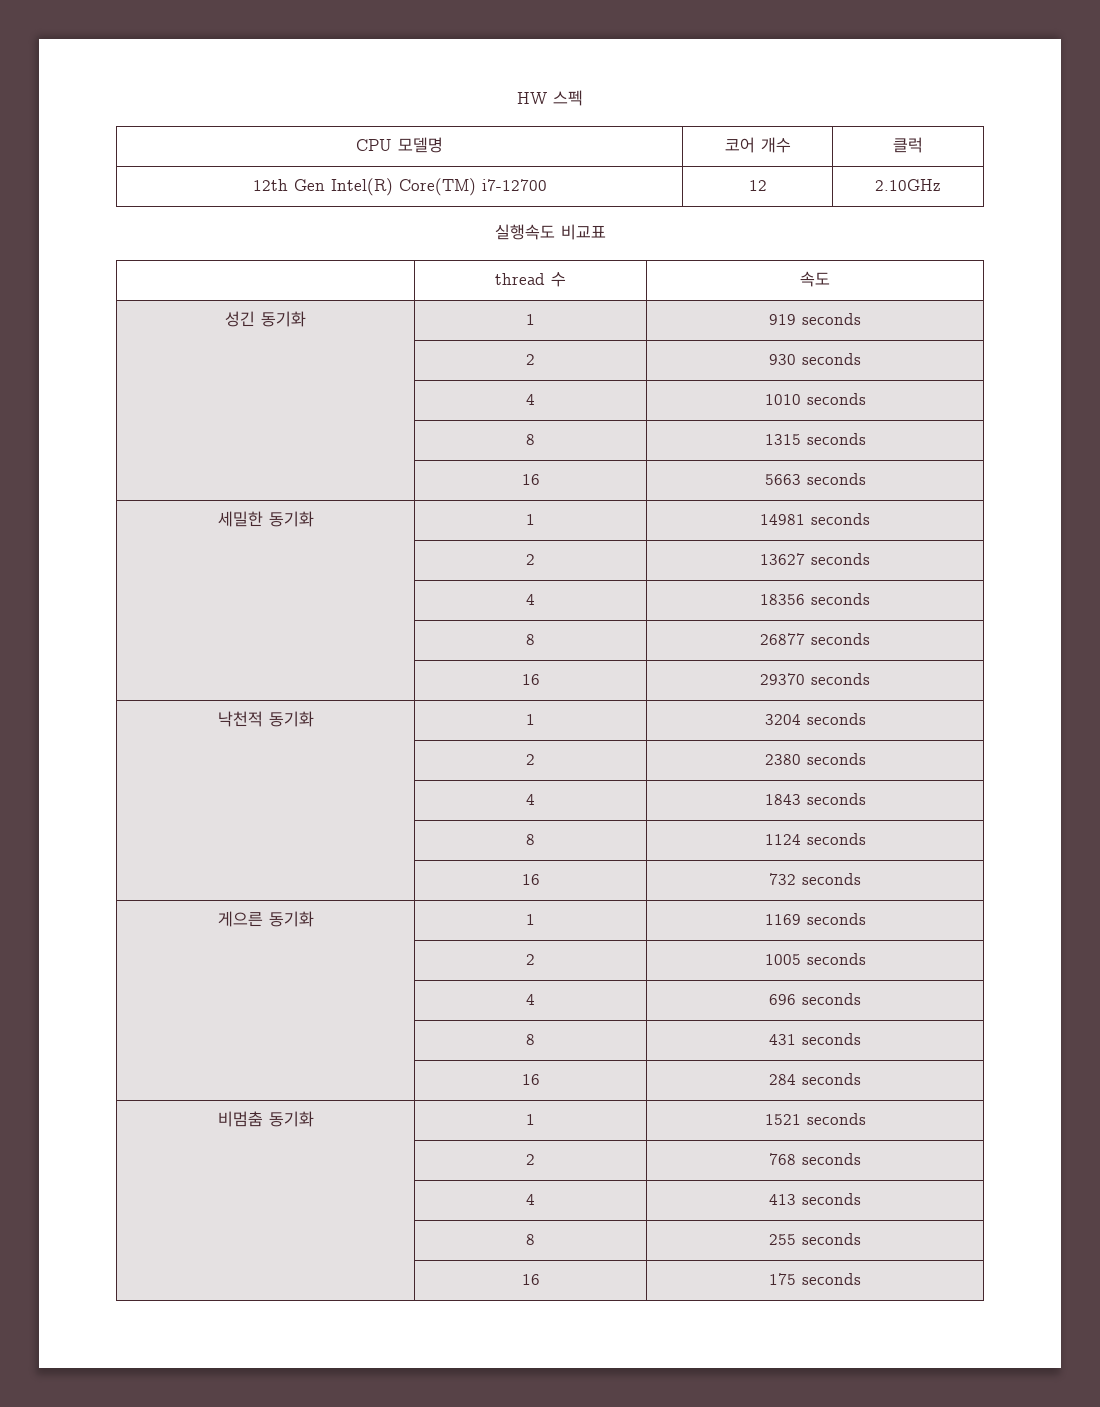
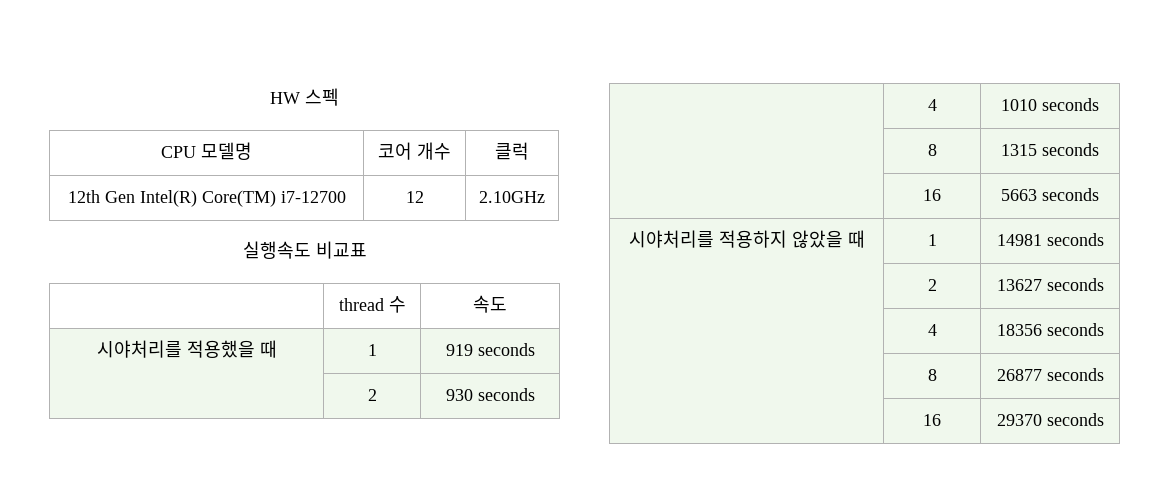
[225,311,306,327] 성긴 동기화 -> [96,340,277,358] 시야처리를 적용했을 때
[217,511,314,527] 세밀한 동기화 -> [628,230,865,248] 시야처리를 적용하지 않았을 때
[217,711,314,727] [526,714,535,725] [764,713,866,725] [526,754,535,765] [764,753,866,765] [526,794,535,805] [764,793,866,805] [526,834,535,845] [764,833,866,845] [521,874,540,885] [769,873,861,885] [217,911,314,927] [526,914,535,925] [764,913,866,925] [526,954,535,965] [764,953,866,965] [526,994,535,1005] [769,993,861,1005] [526,1034,535,1045] [769,1033,861,1045] [521,1074,540,1085] [769,1073,861,1085] [217,1111,314,1127] [526,1114,535,1125] [764,1113,866,1125] [526,1154,535,1165] [769,1153,861,1165] [526,1194,535,1205] [769,1193,861,1205] [526,1234,535,1245] [769,1233,861,1245] [521,1274,540,1285] [769,1273,861,1285] // 낙천적 동기화 | 1 | 3204 seconds // | 2 | 2380 seconds // | 4 | 1843 seconds // | 8 | 1124 seconds // | 16 | 732 seconds // 게으른 동기화 | 1 | 1169 seconds // | 2 | 1005 seconds // | 4 | 696 seconds // | 8 | 431 seconds // | 16 | 284 seconds // 비멈춤 동기화 | 1 | 1521 seconds // | 2 | 768 seconds // | 4 | 413 seconds // | 8 | 255 seconds // | 16 | 175 seconds -> (1104, 419) none

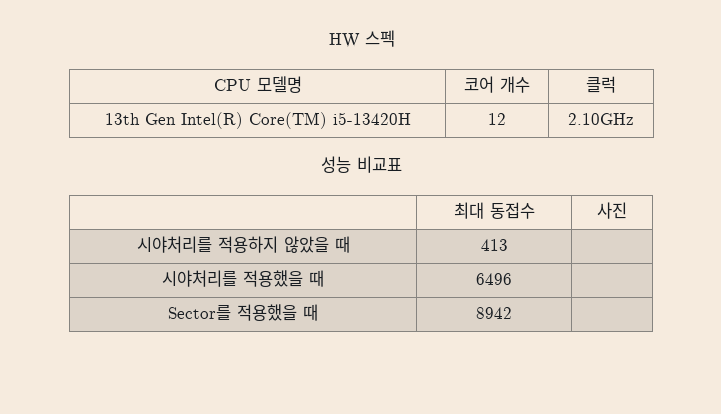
[67,190,100,203] 12th -> [104,113,140,125] 13th
[280,191,346,203] i7-12700 -> [332,112,411,125] i5-13420H
[242,241,311,259] 실행속도 -> [321,156,351,173] 성능
[338,296,406,313] [473,295,507,313] [96,340,277,358] [367,344,377,356] [445,343,535,356] [367,389,377,401] [445,388,535,401] [927,99,937,111] [1001,98,1099,111] [927,144,937,156] [1001,143,1099,156] [923,189,941,201] [1001,188,1099,201] [628,230,865,248] [927,234,937,246] [996,233,1104,246] [927,279,937,291] [996,278,1104,291] [927,324,937,336] [996,323,1104,336] [927,369,937,381] [996,368,1104,381] [923,414,941,426] [996,413,1104,426] thread 수 | 속도 // 시야처리를 적용했을 때 | 1 | 919 seconds // | 2 | 930 seconds // | 4 | 1010 seconds // | 8 | 1315 seconds // | 16 | 5663 seconds // 시야처리를 적용하지 않았을 때 | 1 | 14981 seconds // | 2 | 13627 seconds // | 4 | 18356 seconds // | 8 | 26877 seconds // | 16 | 29370 seconds -> [453,202,535,219] [597,202,627,219] [136,236,350,253] [480,239,508,251] [162,270,324,287] [476,273,512,285] [168,304,318,321] [476,307,512,319] 최대 동접수 | 사진 // 시야처리를 적용하지 않았을 때 | 413 | // 시야처리를 적용했을 때 | 6496 | // Sector를 적용했을 때 | 8942 |

